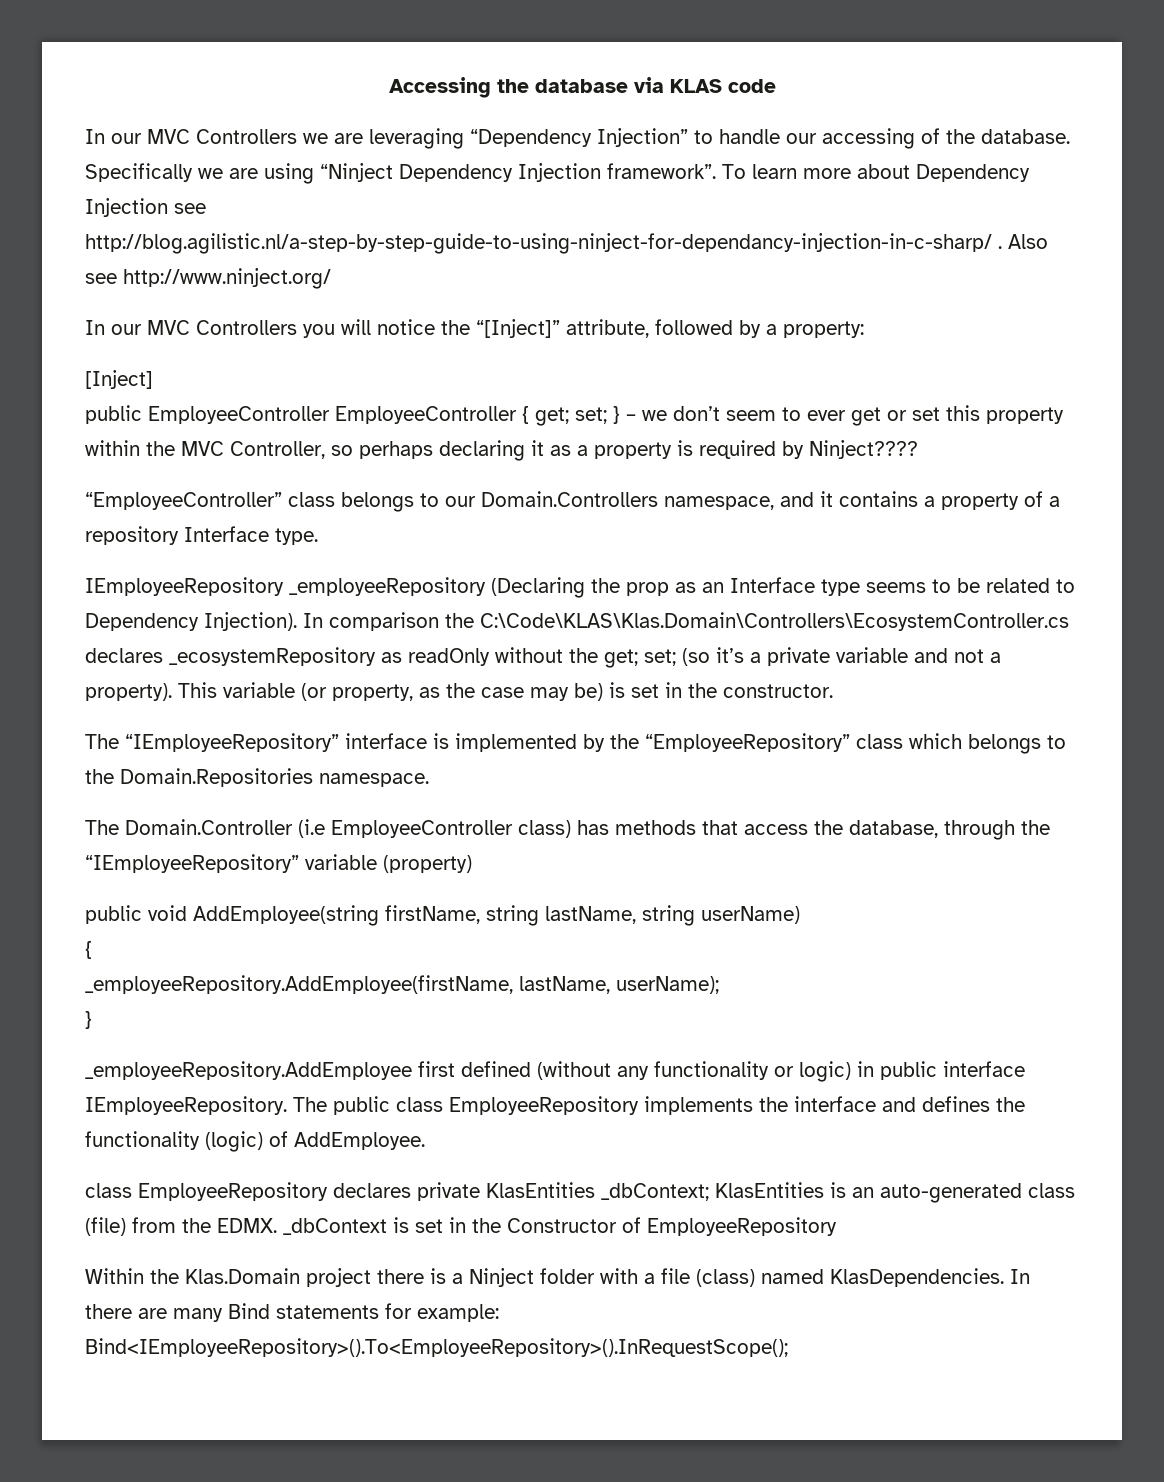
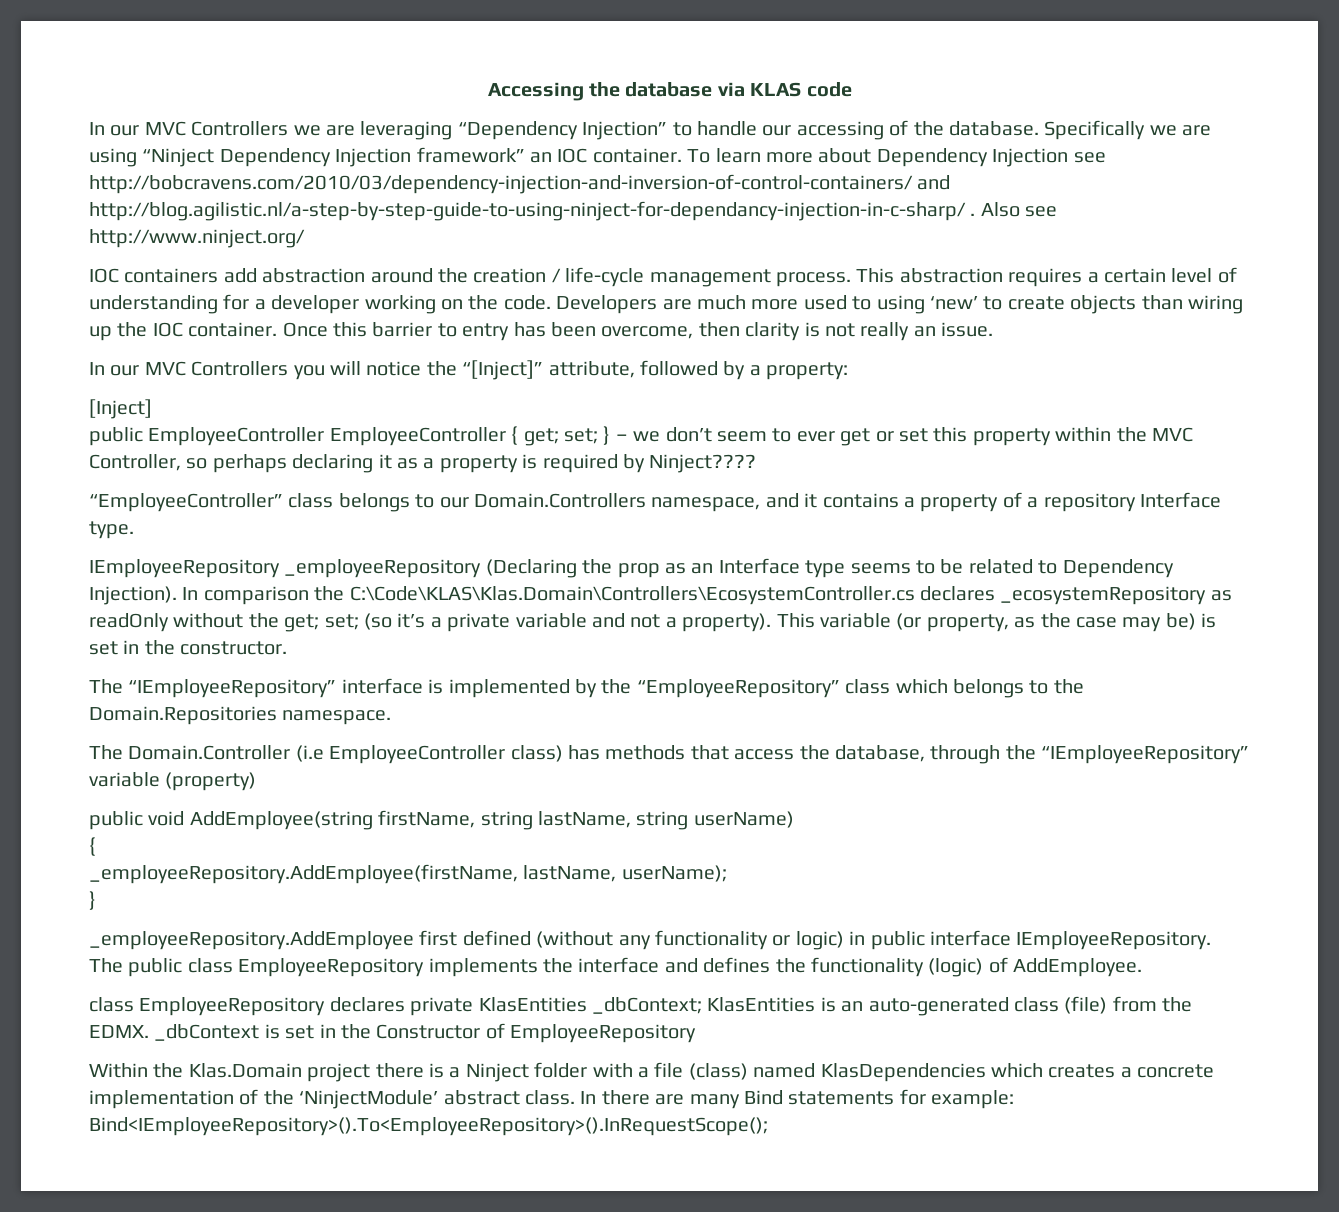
[607,163,716,179] framework”. -> [416,147,682,163] framework” an IOC container.
(206, 208) none -> [89,174,951,194] http://bobcravens.com/2010/03/dependency-injection-and-inversion-of-control-containers/ and
(331, 278) none -> [89,267,1237,287] [89,294,1243,314] [89,322,994,341] // IOC containers add abstraction around the creation / life-cycle management process. This abstraction requires a certain level of understanding for a developer working on the code. Developers are much more used to using ‘new’ to create objects than wiring up the IOC container. Once this barrier to entry has been overcome, then clarity is not really an issue.
[830,1268,1004,1287] KlasDependencies. -> [820,1063,1215,1082] [89,1089,575,1109] KlasDependencies which creates a concrete implementation of the ‘NinjectModule’ abstract class.

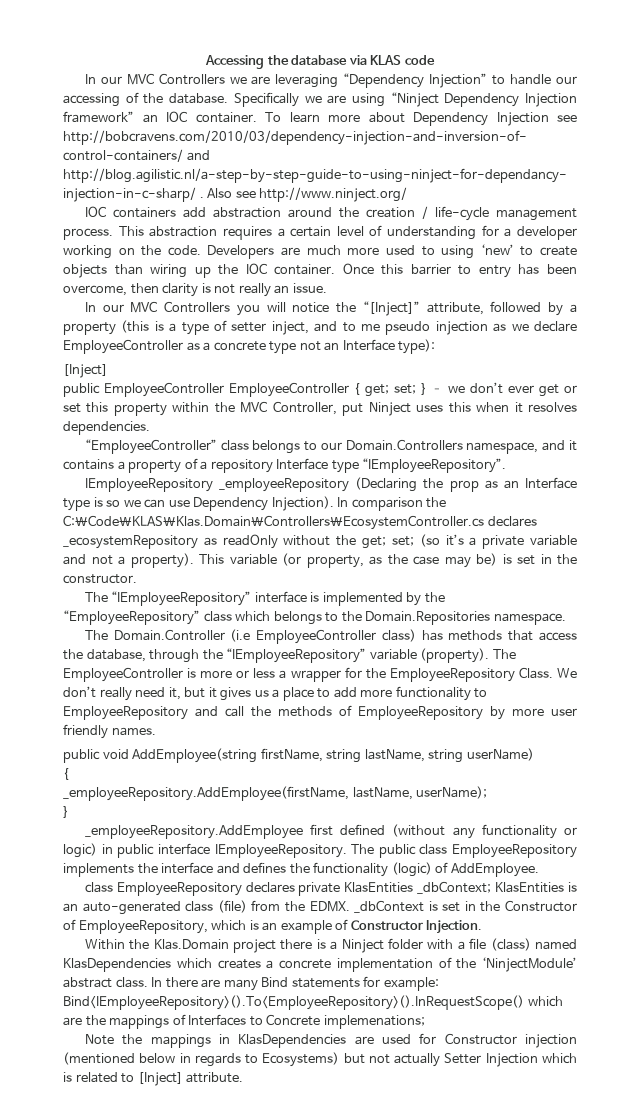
[766,362,849,380] property: -> [63,320,577,335] [63,339,436,354] property (this is a type of setter inject, and to me pseudo injection as we declare EmployeeController as a concrete type not an Interface type):
[716,428,792,442] seem to -> (504, 388) none
[186,454,757,473] so perhaps declaring it as a property is required by Ninject???? -> [342,402,577,416] [63,421,150,435] put Ninject uses this when it resolves dependencies.
[89,521,134,539] type. -> [331,458,507,473] type “IEmployeeRepository”.
[850,559,1058,574] seems to be related to -> [93,497,190,508] is so we can use
[165,772,257,791] (property) -> [420,648,516,663] [63,667,577,682] [63,686,488,701] [63,705,577,720] [63,724,156,739] (property). The EmployeeController is more or less a wrapper for the EmployeeRepository Class. We don’t really need it, but it gives us a place to add more functionality to EmployeeRepository and call the methods of EmployeeRepository by more user friendly names.
[510,1024,697,1043] EmployeeRepository -> [78,919,483,934] EmployeeRepository, which is an example of Constructor Injection.
[89,1117,768,1136] Bind<IEmployeeRepository>().To<EmployeeRepository>().InRequestScope(); -> [63,995,563,1010] [63,1014,425,1029] [84,1033,577,1048] [63,1052,577,1067] [63,1072,244,1086] Bind<IEmployeeRepository>().To<EmployeeRepository>().InRequestScope() which are the mappings of Interfaces to Concrete implemenations; // Note the mappings in KlasDependencies are used for Constructor injection (mentioned below in regards to Ecosystems) but not actually Setter Injection which is related to [Inject] attribute.

